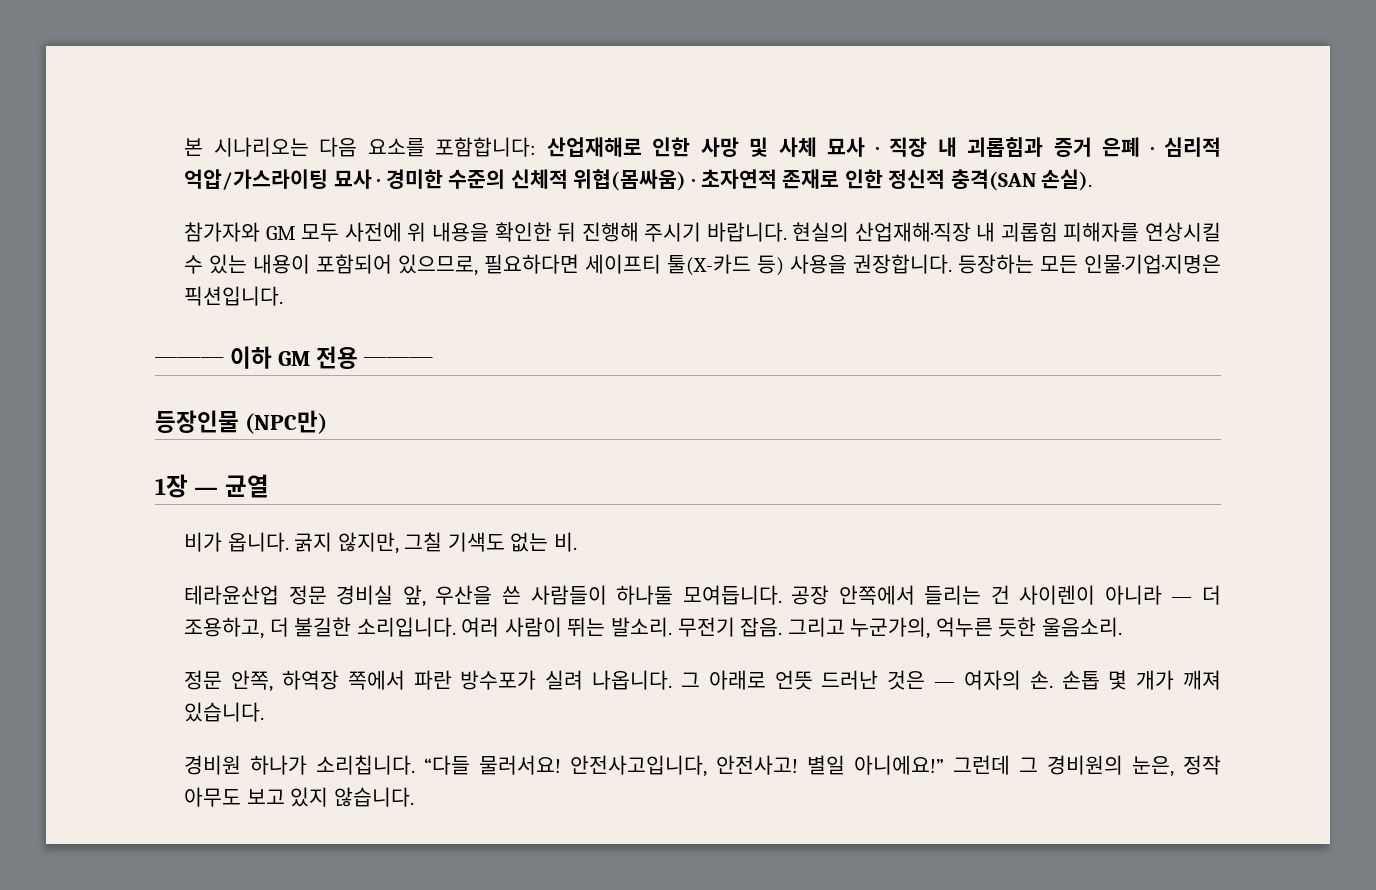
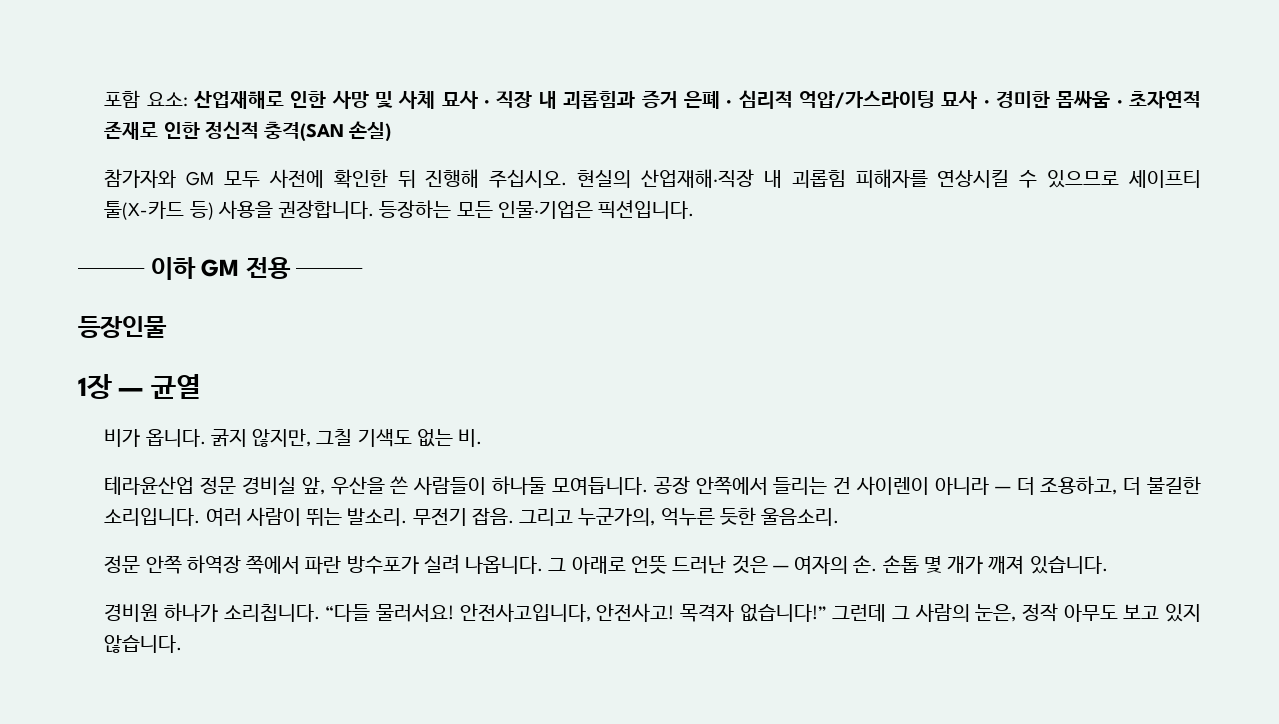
[184,137,537,157] 본 시나리오는 다음 요소를 포함합니다: -> [104,90,188,108] 포함 요소:
[448,169,687,191] 수준의 신체적 위협(몸싸움) -> [1056,91,1111,108] 몸싸움
[1041,169,1093,191] 손실). -> [349,121,392,142] 손실)
[407,222,489,242] 위 내용을 -> (324, 178) none
[644,222,787,242] 주시기 바랍니다. -> [489,169,568,188] 주십시오.
[209,254,580,276] 있는 내용이 포함되어 있으므로, 필요하다면 -> [1047,170,1120,188] 있으므로
[1084,254,1221,274] 인물·기업·지명은 -> [497,201,593,219] 인물·기업은
[245,410,328,434] (NPC만) -> (167, 327) none
[231,670,274,692] 안쪽, -> [145,555,182,574] 안쪽
[807,755,945,775] 별일 아니에요!” -> [679,604,827,622] 목격자 없습니다!”
[1047,755,1124,775] 경비원의 -> [914,603,970,622] 사람의

